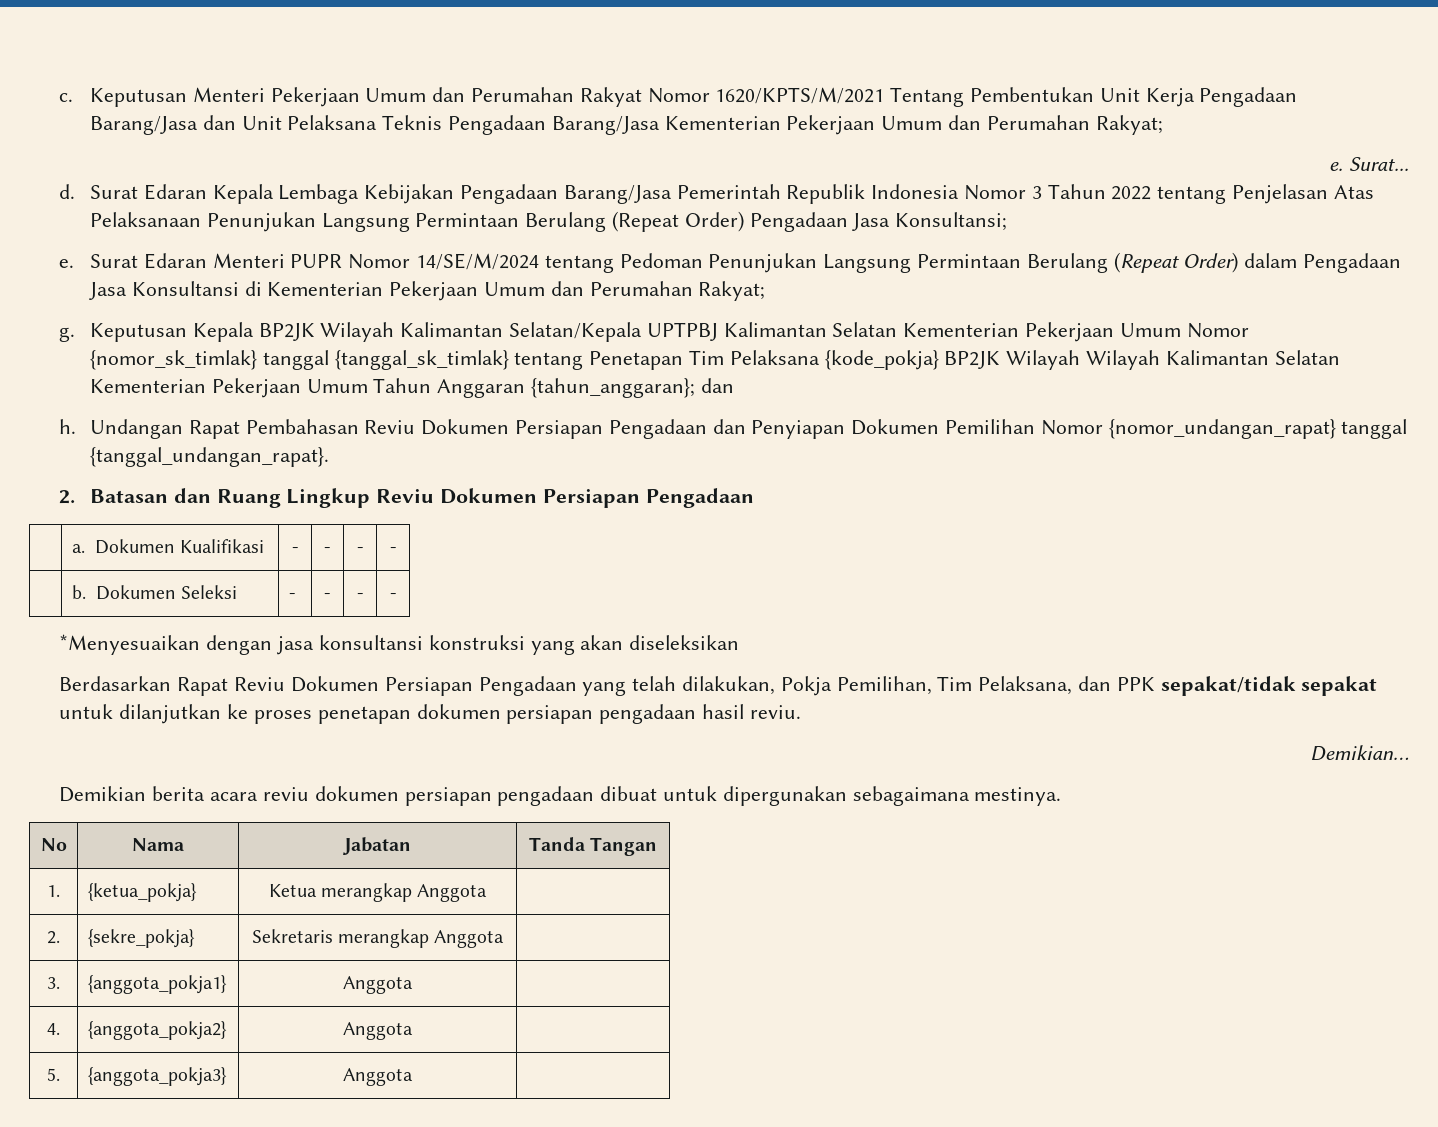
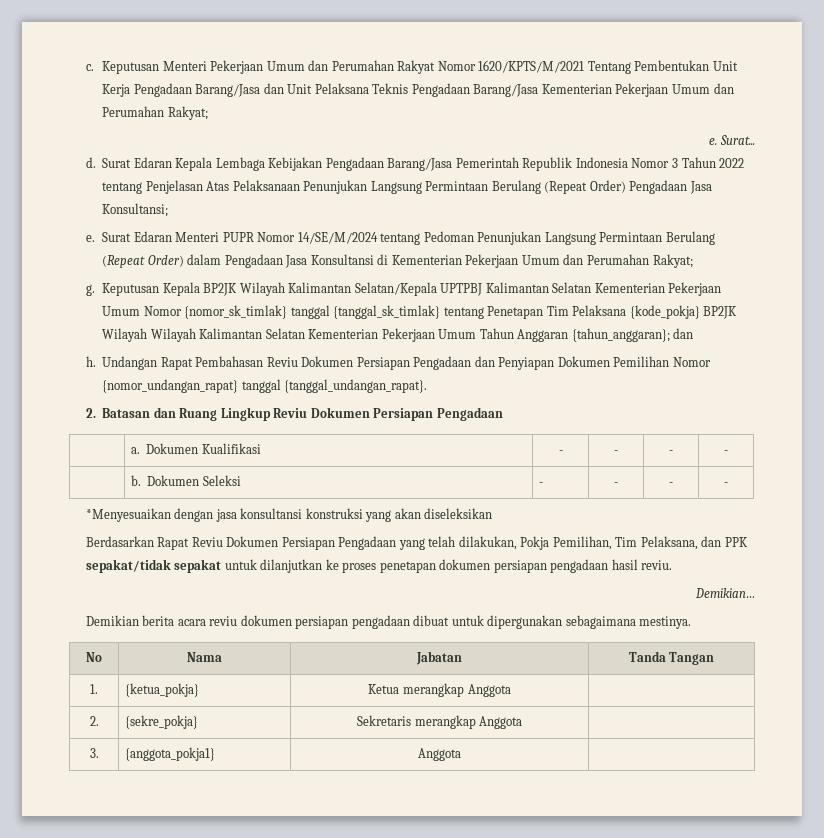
[47,1023,60,1035] [87,1021,227,1040] [343,1022,414,1040] [47,1068,60,1081] [87,1067,227,1086] [343,1068,414,1086] // 4. | {anggota_pokja2} | Anggota | // 5. | {anggota_pokja3} | Anggota | -> (461, 754) none

